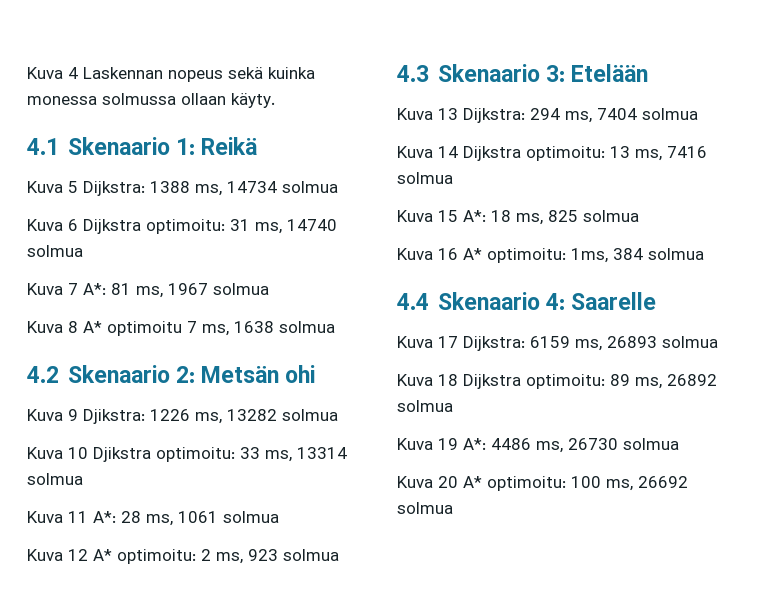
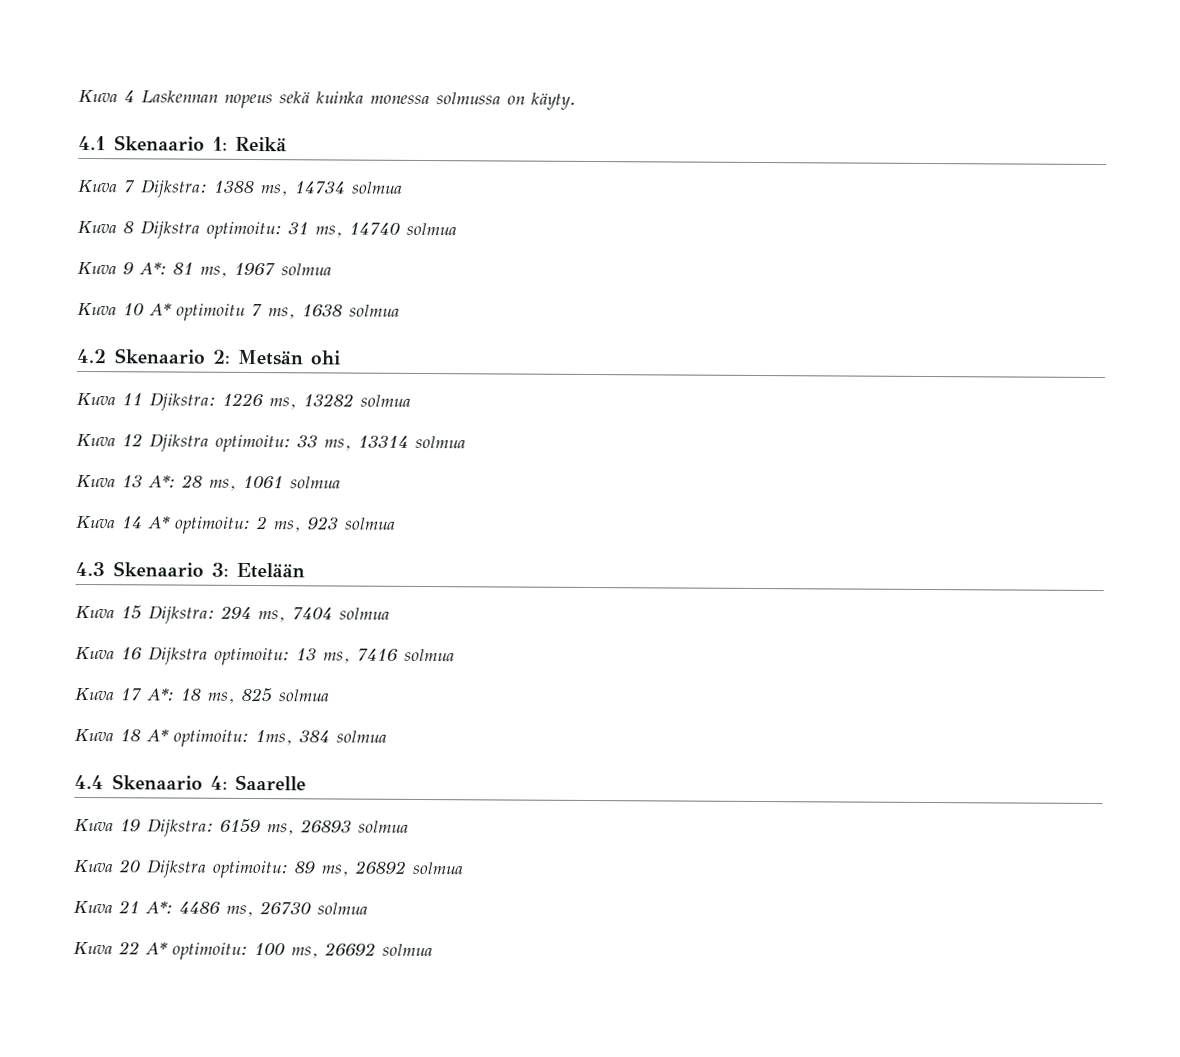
[181,93,226,105] ollaan -> [507,95,525,105] on
[68,181,78,193] 5 -> [123,180,135,193] 7
[68,219,78,231] 6 -> [123,221,134,234] 8
[68,283,78,295] 7 -> [123,262,134,275] 9
[68,321,78,333] 8 -> [123,303,144,316] 10
[68,409,78,421] 9 -> [122,393,143,406] 11
[68,447,88,459] 10 -> [122,433,143,447] 12
[68,511,88,523] 11 -> [122,475,143,488] 13
[68,549,88,561] 12 -> [121,516,143,529] 14
[438,108,458,120] 13 -> [121,605,142,620] 15
[438,146,458,158] 14 -> [121,647,142,660] 16
[438,210,458,222] 15 -> [120,688,142,701] 17
[438,248,458,260] 16 -> [120,729,141,742] 18
[438,336,458,348] 17 -> [120,819,141,832] 19
[438,374,458,386] 18 -> [118,859,141,873] 20
[438,438,458,450] 19 -> [118,900,140,914] 21
[438,476,458,488] 20 -> [118,941,140,955] 22

